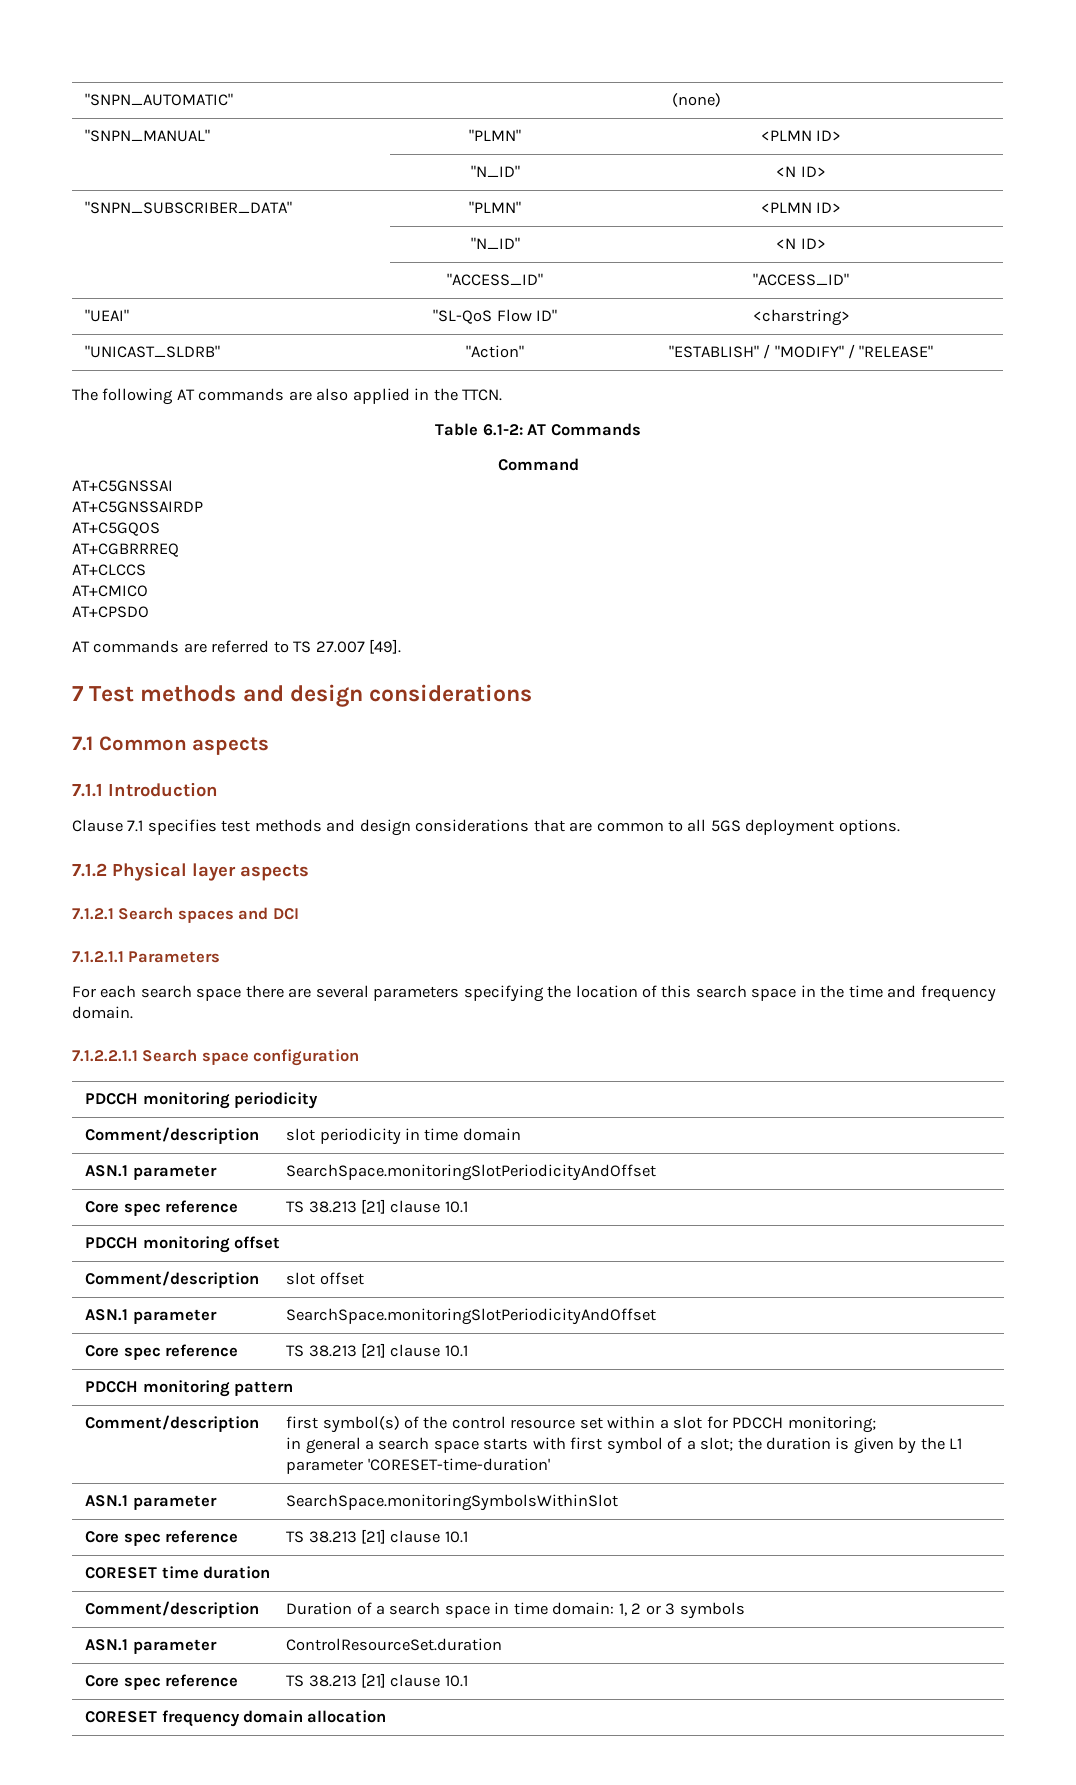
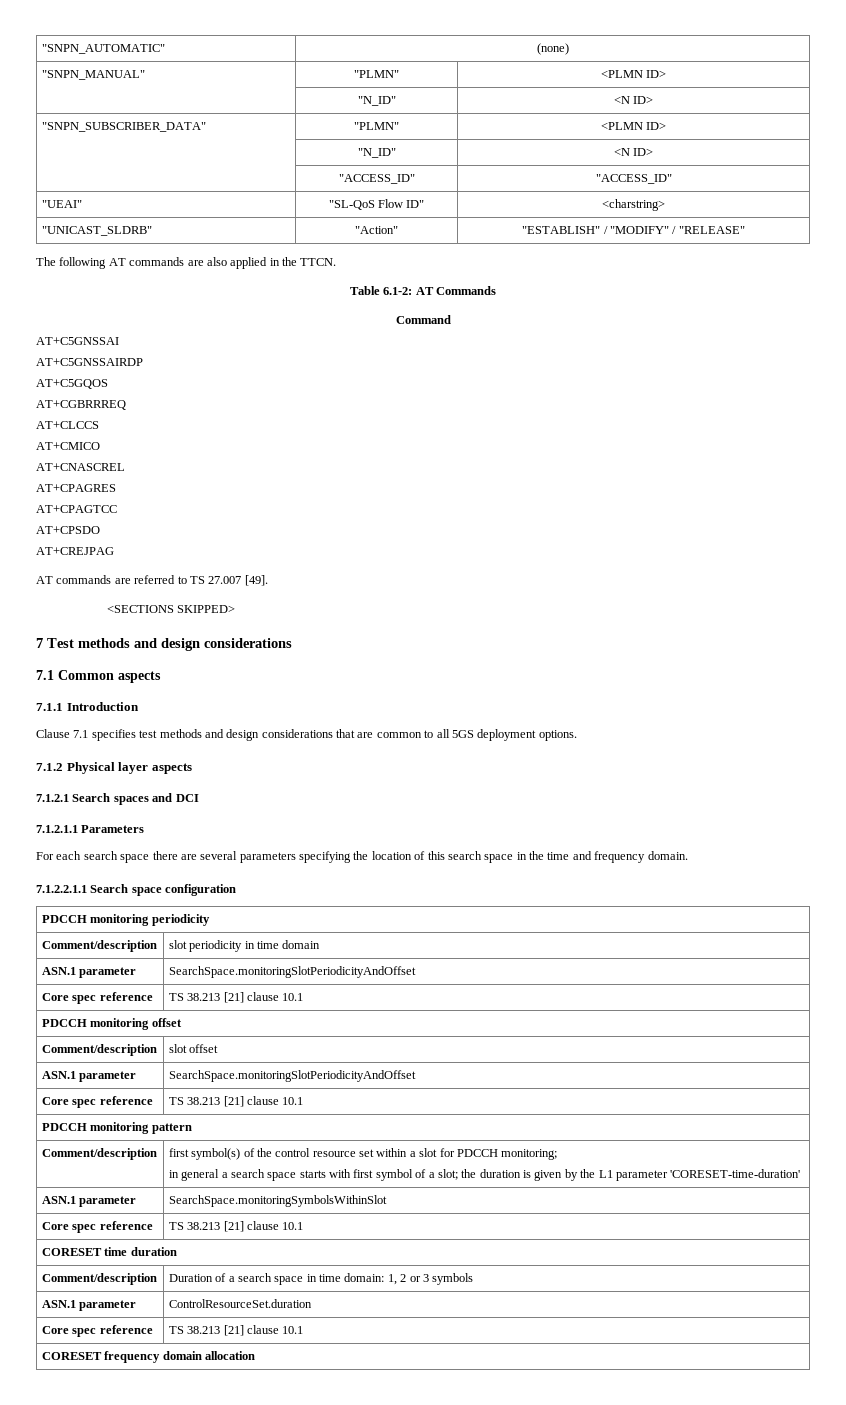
(148, 591) none -> [36,463,125,471] [36,484,116,492] [36,505,117,513] // AT+CNASCREL // AT+CPAGRES // AT+CPAGTCC
(149, 612) none -> [36,547,114,555] // AT+CREJPAG
(402, 646) none -> [106,605,235,613] // <SECTIONS SKIPPED>

